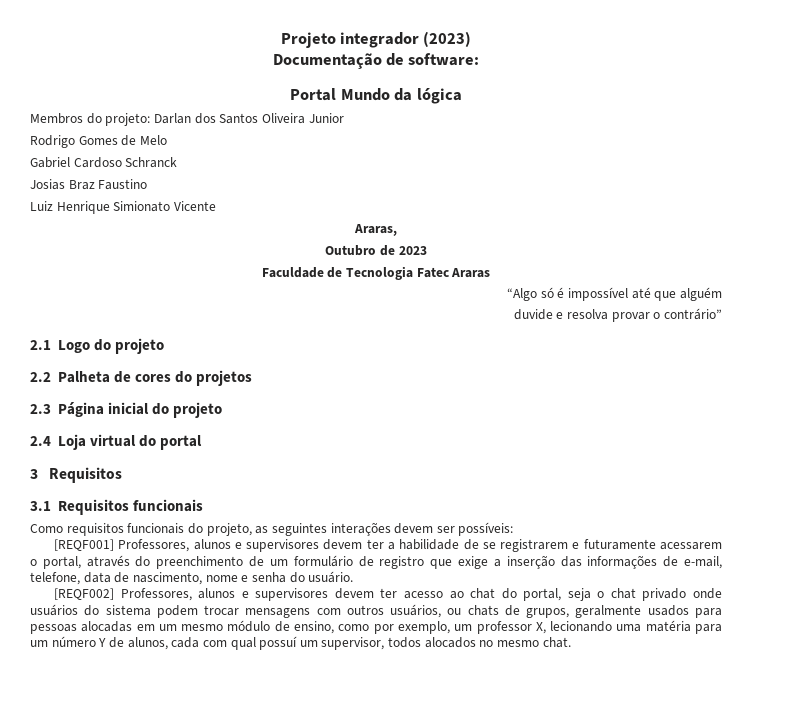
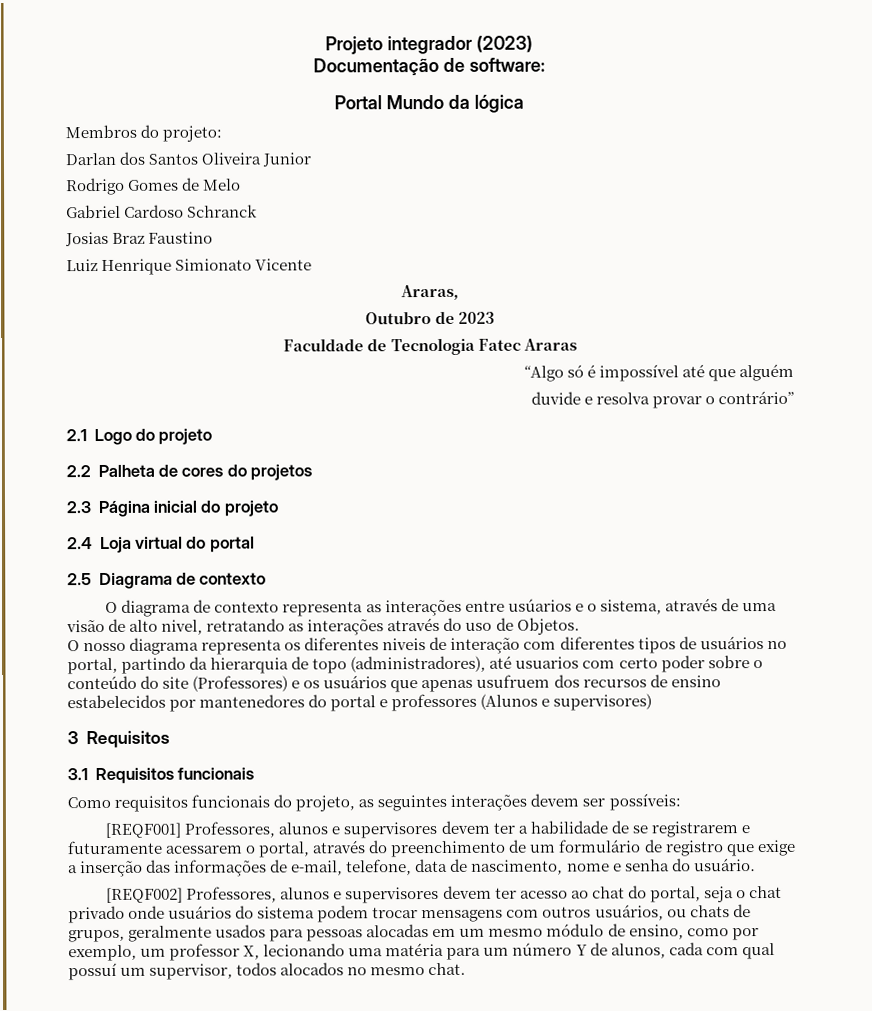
(151, 119) none -> (223, 133) //
(202, 442) none -> [67,572,267,590] [105,598,777,617] [66,617,580,636] [67,636,787,655] [67,655,763,675] [67,674,721,693] [67,693,653,712] // 2.5 Diagrama de contexto // O diagrama de contexto representa as interações entre usúarios e o sistema, através de uma visão de alto nivel, retratando as interações através do uso de Objetos. // O nosso diagrama representa os diferentes niveis de interação com diferentes tipos de usuários no portal, partindo da hierarquia de topo (administradores), até usuarios com certo poder sobre o conteúdo do site (Professores) e os usuários que apenas usufruem dos recursos de ensino estabelecidos por mantenedores do portal e professores (Alunos e supervisores)

